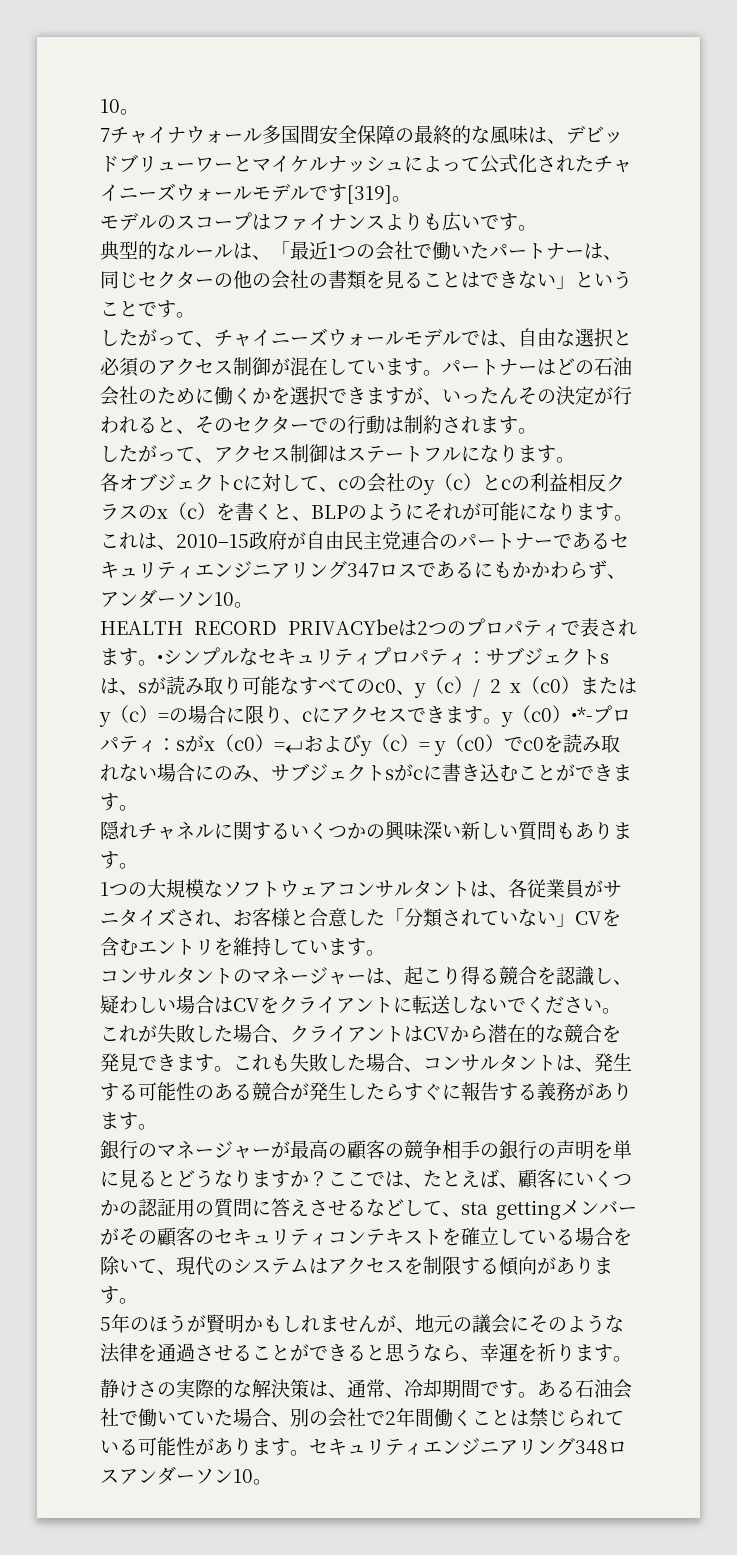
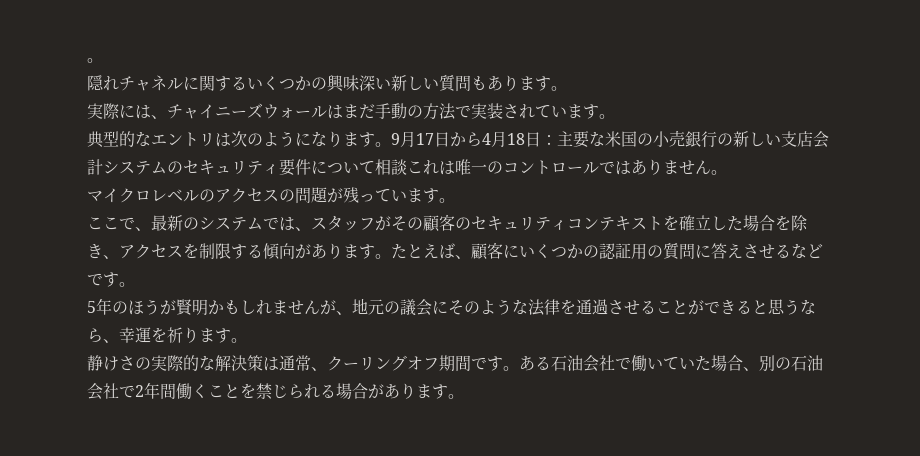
[100,99,139,115] [100,125,623,145] [100,154,632,174] [100,183,411,204] [100,212,537,232] [100,241,622,261] [100,270,632,290] [100,300,195,318] [100,328,632,347] [100,357,632,377] [100,386,632,406] [100,415,537,434] [100,444,575,463] [100,473,625,495] [100,502,633,521] [100,531,629,550] [100,560,626,579] [100,589,253,608] [100,618,637,637] [100,647,609,666] [100,676,637,698] [99,705,631,727] [100,734,621,756] [100,763,632,782] [100,793,119,811] 10。 // 7チャイナウォール多国間安全保障の最終的な風味は、デビッドブリューワーとマイケルナッシュによって公式化されたチャイニーズウォールモデルです[319]。 // モデルのスコープはファイナンスよりも広いです。 // 典型的なルールは、「最近1つの会社で働いたパートナーは、同じセクターの他の会社の書類を見ることはできない」ということです。 // したがって、チャイニーズウォールモデルでは、自由な選択と必須のアクセス制御が混在しています。パートナーはどの石油会社のために働くかを選択できますが、いったんその決定が行われると、そのセクターでの行動は制約されます。 // したがって、アクセス制御はステートフルになります。 // 各オブジェクトcに対して、cの会社のy（c）とcの利益相反クラスのx（c）を書くと、BLPのようにそれが可能になります。これは、2010–15政府が自由民主党連合のパートナーであるセキュリティエンジニアリング347ロスであるにもかかわらず、アンダーソン10。 // HEALTH RECORD PRIVACYbeは2つのプロパティで表されます。•シンプルなセキュリティプロパティ：サブジェクトsは、sが読み取り可能なすべてのc0、y（c）/ 2 x（c0）またはy（c）=の場合に限り、cにアクセスできます。y（c0）•*-プロパティ：sがx（c0）=↵およびy（c）= y（c0）でc0を読み取れない場合にのみ、サブジェクトsがcに書き込むことができます -> (87, 60) none
[100,879,622,898] [100,908,621,928] [100,937,385,956] [100,966,632,986] [100,995,621,1015] [100,1024,621,1043] [100,1053,632,1072] [100,1081,632,1101] [100,1112,157,1130] [100,1140,632,1160] [100,1169,423,1188] 1つの大規模なソフトウェアコンサルタントは、各従業員がサニタイズされ、お客様と合意した「分類されていない」CVを含むエントリを維持しています。 // コンサルタントのマネージャーは、起こり得る競合を認識し、疑わしい場合はCVをクライアントに転送しないでください。これが失敗した場合、クライアントはCVから潜在的な競合を発見できます。これも失敗した場合、コンサルタントは、発生する可能性のある競合が発生したらすぐに報告する義務があります。 // 銀行のマネージャーが最高の顧客の競争相手の銀行の声明を単に見るとどうなりますか？ここでは、 -> [87,103,615,120] [87,130,829,148] [87,159,727,176] [87,187,455,204] [87,214,808,232] [87,243,391,260] 実際には、チャイニーズウォールはまだ手動の方法で実装されています。 // 典型的なエントリは次のようになります。9月17日から4月18日：主要な米国の小売銀行の新しい支店会計システムのセキュリティ要件について相談これは唯一のコントロールではありません。 // マイクロレベルのアクセスの問題が残っています。 // ここで、最新のシステムでは、スタッフがその顧客のセキュリティコンテキストを確立した場合を除き、アクセスを制限する傾向があります。
[404,1199,637,1220] [100,1227,632,1247] [100,1256,613,1276] して、sta gettingメンバーがその顧客のセキュリティコンテキストを確立している場合を除いて、現代のシステムはアクセスを制限する傾向がありま -> [87,273,103,286] で
[328,1379,442,1398] 、通常、冷却 -> [279,355,439,371] 通常、クーリングオフ
(328, 1418) none -> [791,355,823,371] 石油
[510,1410,529,1426] は -> [240,383,256,399] を
[605,1411,624,1425] [100,1437,627,1456] [100,1466,253,1485] ている可能性があります。セキュリティエンジニアリング348ロスアンダーソン10 -> [320,383,448,399] る場合があります

